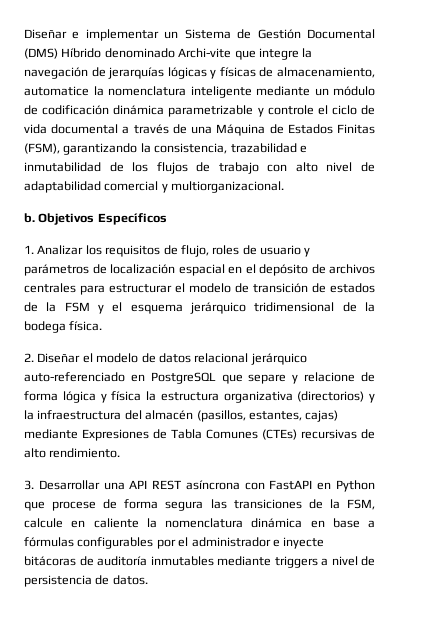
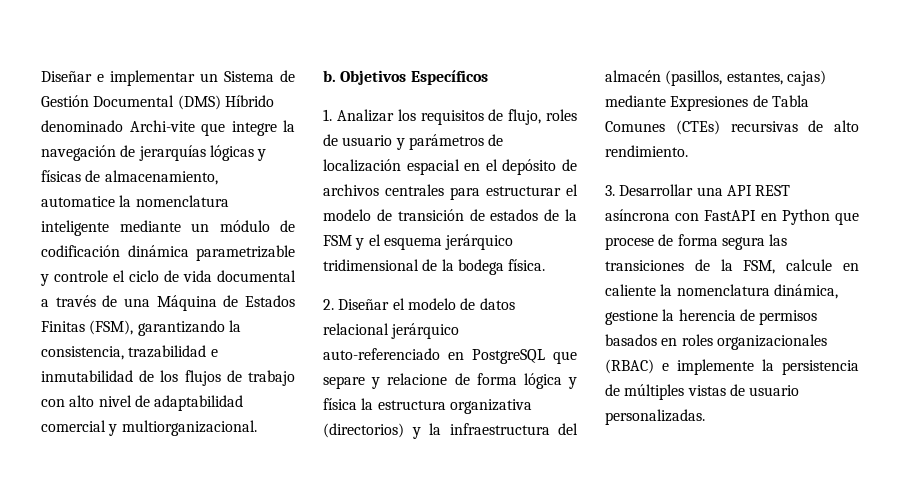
[251,518,375,528] [24,537,325,549] [24,556,375,568] [24,575,148,587] dinámica en base a fórmulas configurables por el administrador e inyecte bitácoras de auditoría inmutables mediante triggers a nivel de persistencia de datos. -> [773,284,838,299] [605,309,818,325] [605,334,827,350] [605,359,859,375] [605,384,800,400] [605,409,705,425] dinámica, gestione la herencia de permisos basados en roles organizacionales (RBAC) e implemente la persistencia de múltiples vistas de usuario personalizadas.

